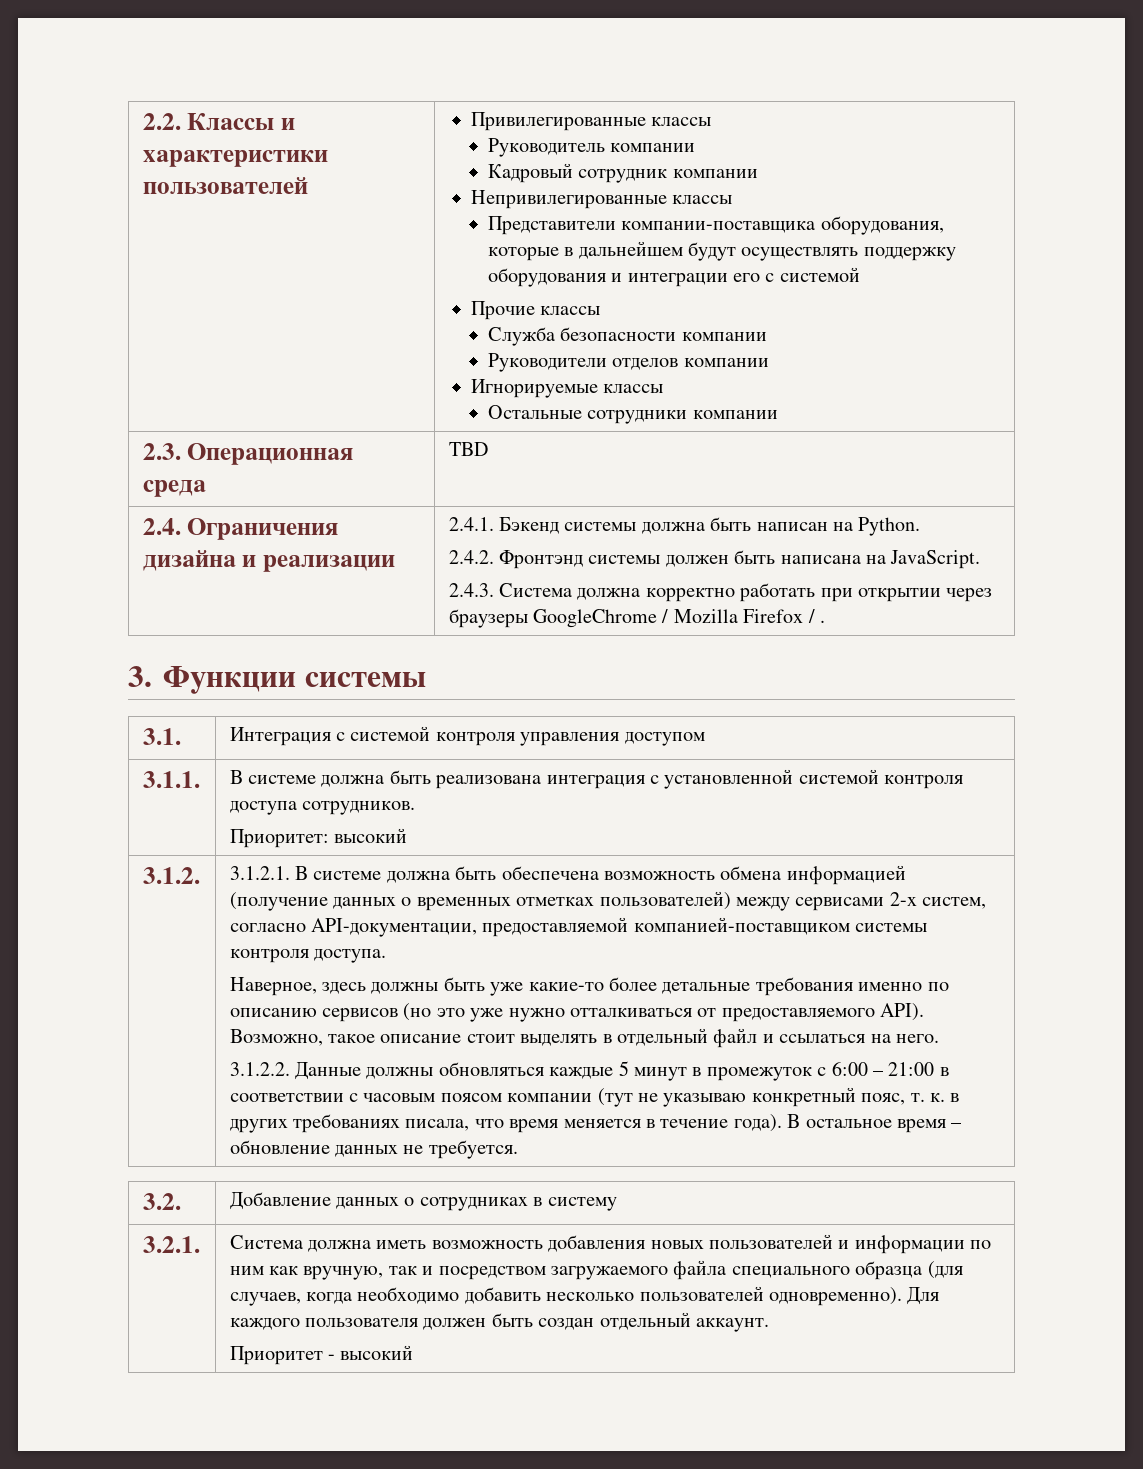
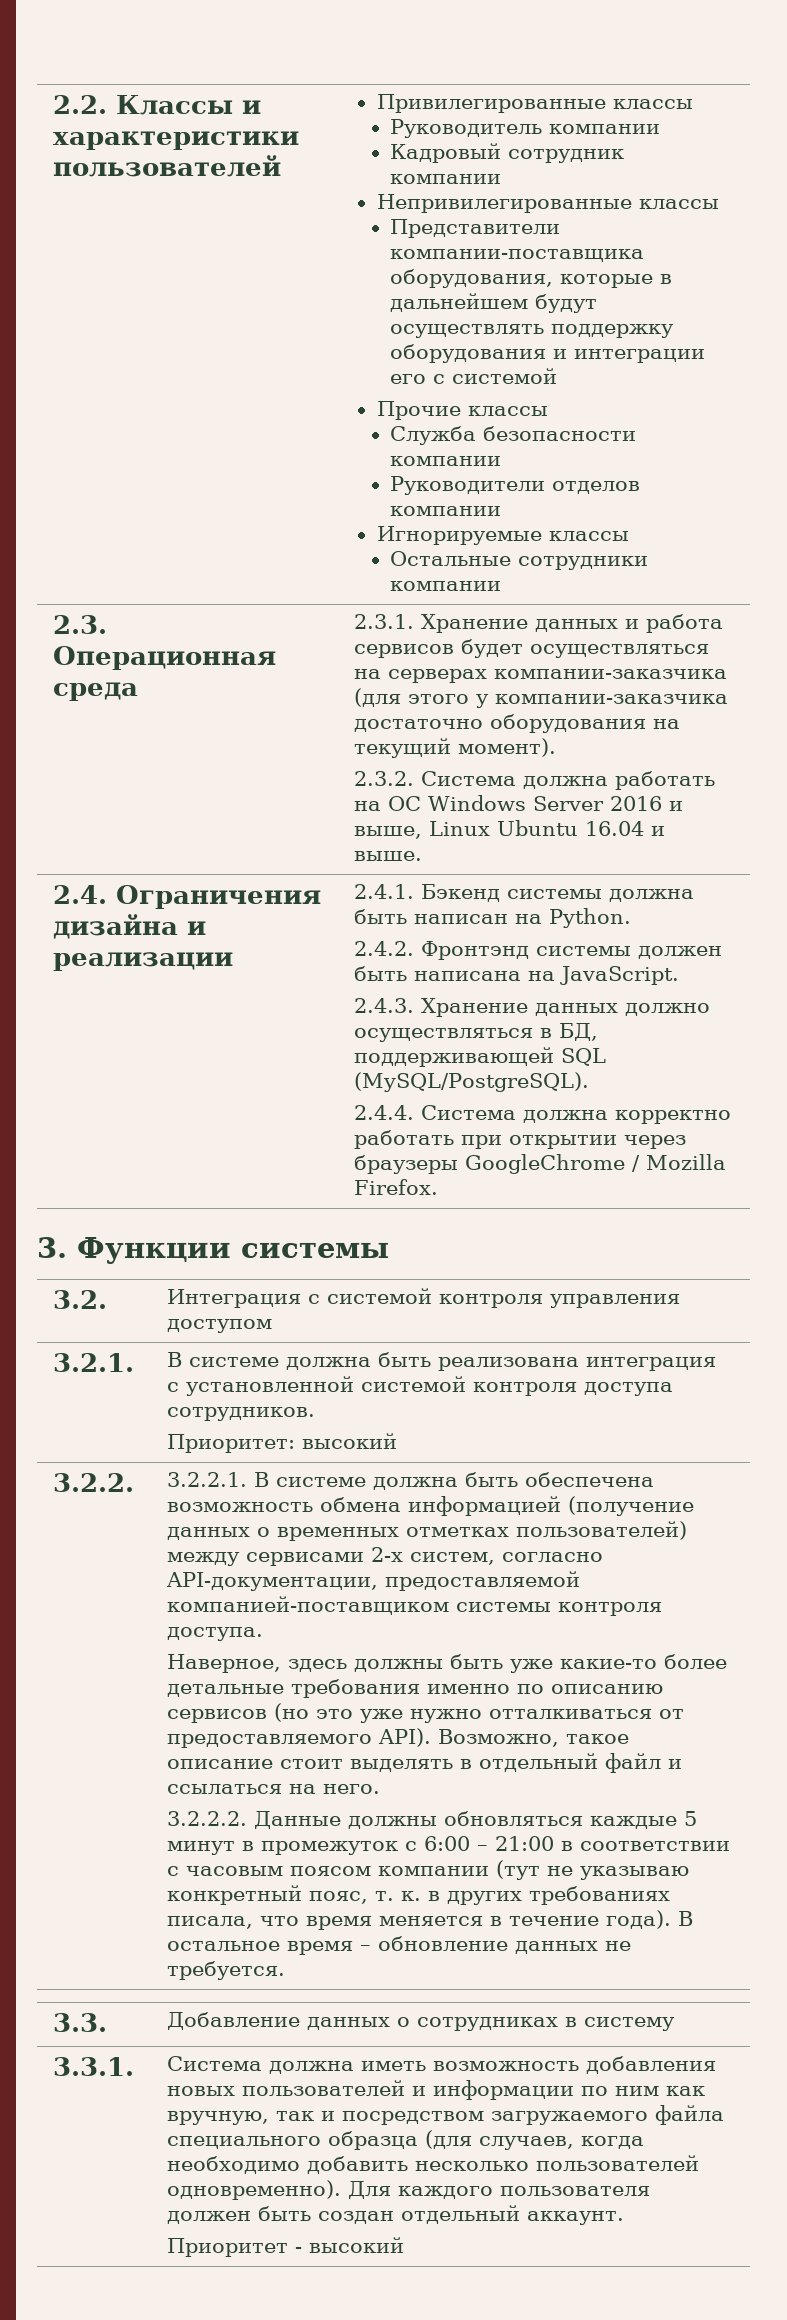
[448,442,488,456] TBD -> [354,614,724,633] [354,639,710,658] [354,669,728,683] [354,688,729,708] [354,714,681,733] [354,738,557,758] [354,771,716,790] [354,795,684,811] [354,820,666,839] [354,851,423,861] 2.3.1. Хранение данных и работа сервисов будет осуществляться на серверах компании-заказчика (для этого у компании-заказчика достаточно оборудования на текущий момент). // 2.3.2. Система должна работать на ОС Windows Server 2016 и выше, Linux Ubuntu 16.04 и выше.
(494, 590) none -> [421,998,711,1017] [354,1023,599,1042] [354,1047,607,1067] [354,1072,590,1092] [354,1105,415,1120] Хранение данных должно осуществляться в БД, поддерживающей SQL (MySQL/PostgreSQL). // 2.4.4.
[743,609,826,623] Firefox / . -> [354,1179,439,1195] Firefox.
[142,728,181,745] 3.1. -> [53,1290,108,1309] 3.2.
[142,771,200,788] 3.1.1. -> [53,1353,135,1372] 3.2.1.
[142,867,200,884] [229,866,290,880] 3.1.2. | 3.1.2.1. -> [53,1473,135,1492] [167,1472,248,1487] 3.2.2. | 3.2.2.1.
[229,1062,290,1076] 3.1.2.2. -> [167,1811,248,1826] 3.2.2.2.
[142,1193,181,1210] 3.2. -> [53,2013,108,2032] 3.3.
[142,1236,200,1253] 3.2.1. -> [53,2057,135,2076] 3.3.1.

